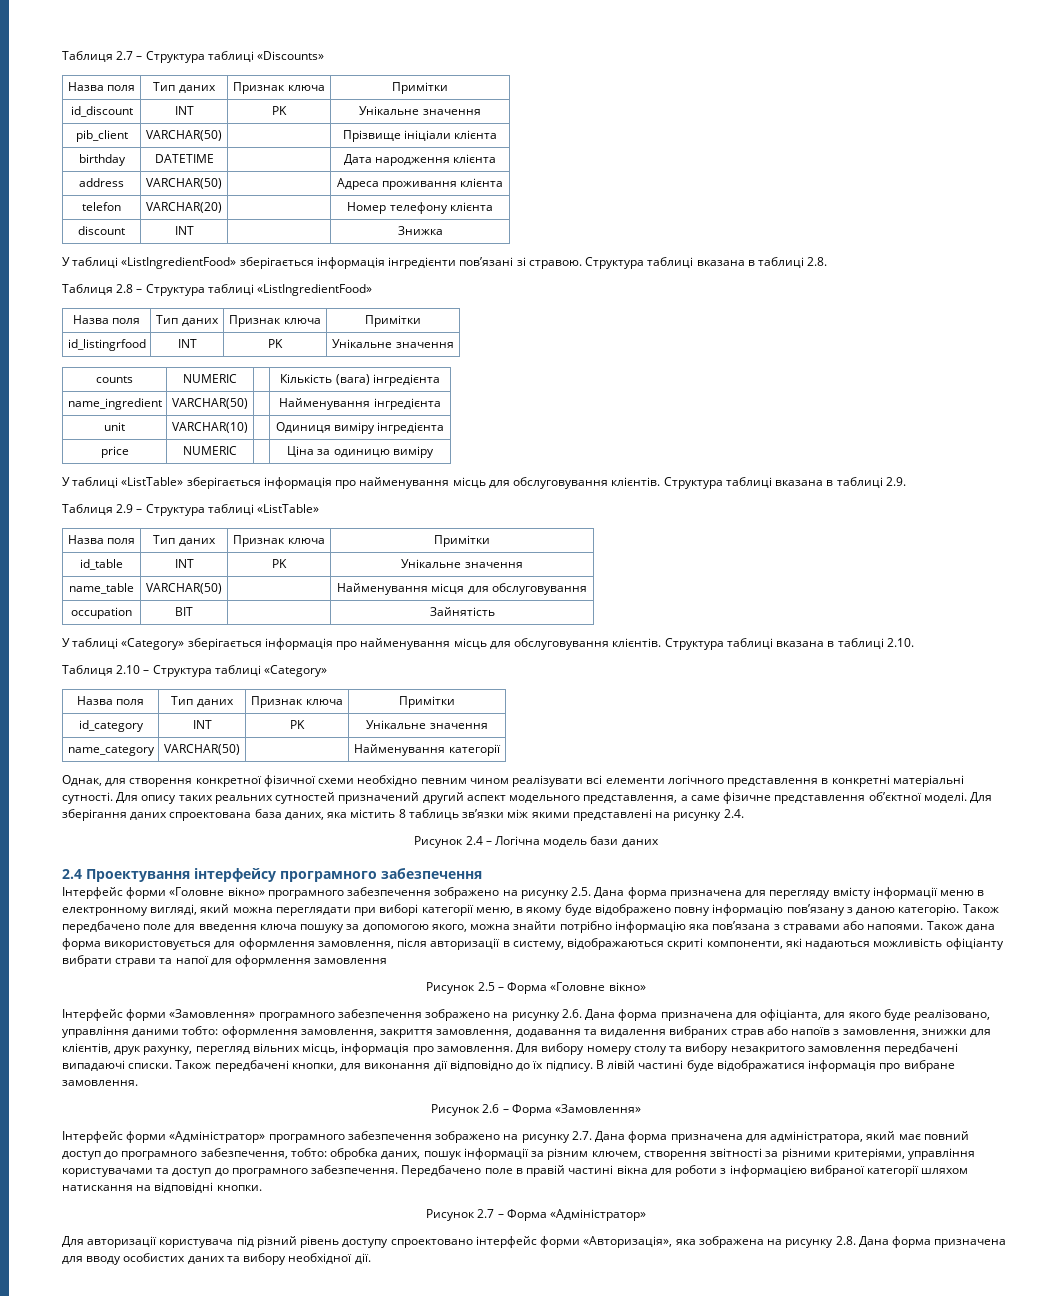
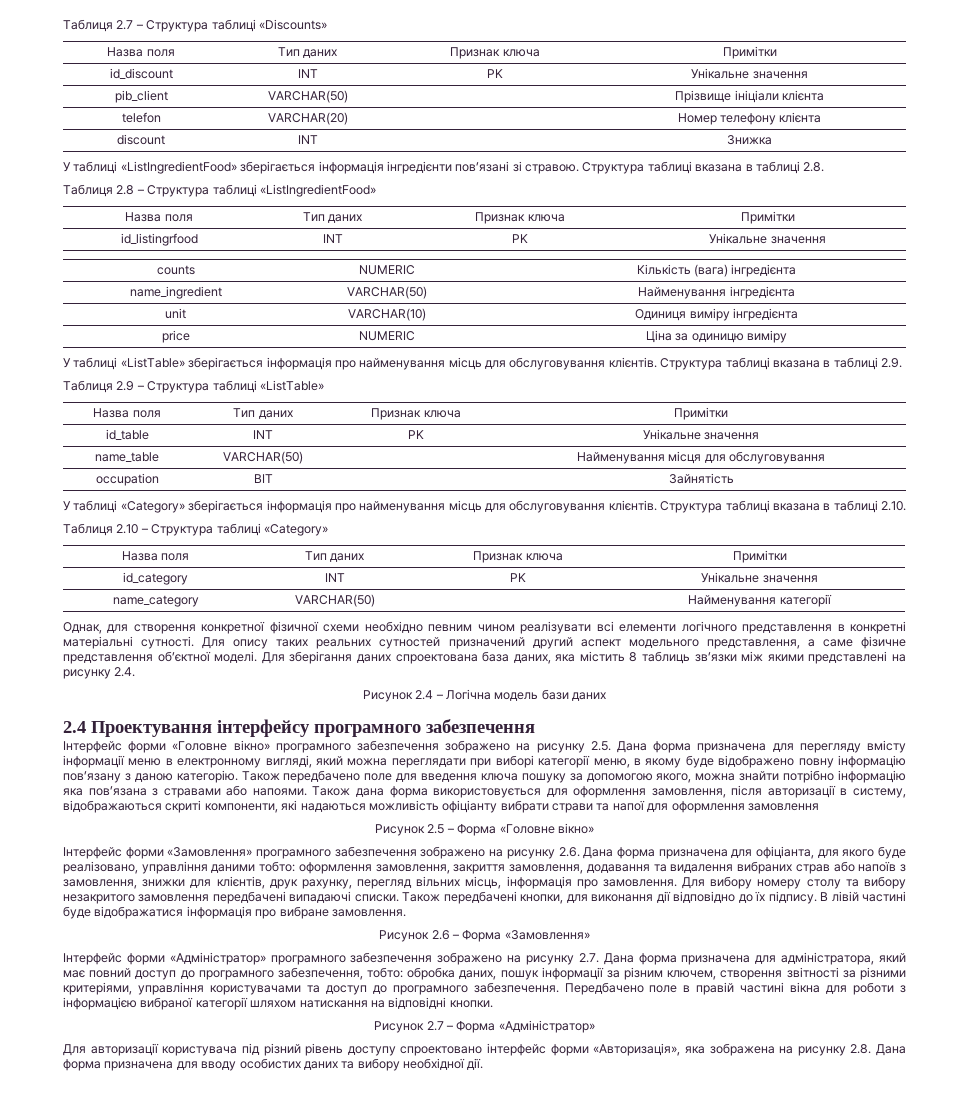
[78,154,126,166] [154,154,214,163] [343,154,497,166] [79,178,124,187] [146,178,222,189] [336,178,504,190] // birthday | DATETIME | | Дата народження клієнта // address | VARCHAR(50) | | Адреса проживання клієнта -> (824, 95) none

